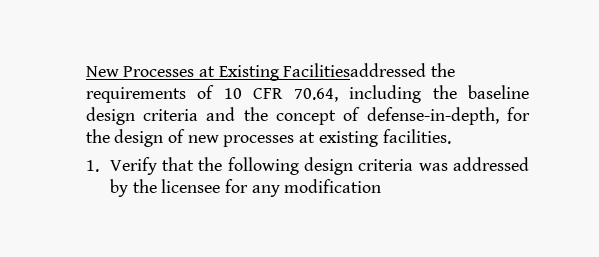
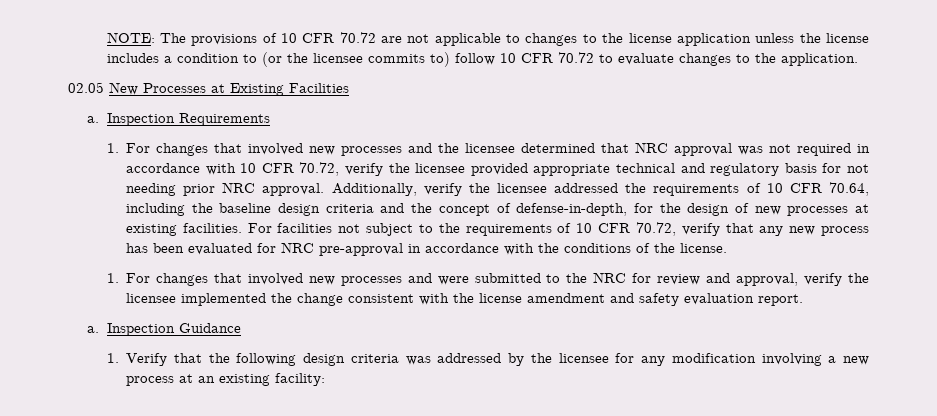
[85,63,427,81] New Processes at Existing Facilitiesaddressed -> [106,32,869,46] [106,52,858,67] [68,82,349,96] [87,113,270,126] [106,142,870,156] [126,162,869,176] [126,182,619,196] NOTE: The provisions of 10 CFR 70.72 are not applicable to changes to the license application unless the license includes a condition to (or the licensee commits to) follow 10 CFR 70.72 to evaluate changes to the application. // 02.05 New Processes at Existing Facilities // a. Inspection Requirements // 1. For changes that involved new processes and the licensee determined that NRC approval was not required in accordance with 10 CFR 70.72, verify the licensee provided appropriate technical and regulatory basis for not needing prior NRC approval. Additionally, verify the licensee addressed
(451, 136) none -> [247,222,870,236] [126,242,728,256] [106,272,869,286] [126,293,804,306] [87,323,241,336] For facilities not subject to the requirements of 10 CFR 70.72, verify that any new process has been evaluated for NRC pre-approval in accordance with the conditions of the license. // 1. For changes that involved new processes and were submitted to the NRC for review and approval, verify the licensee implemented the change consistent with the license amendment and safety evaluation report. // a. Inspection Guidance
(382, 186) none -> [761,353,869,366] [126,373,326,386] involving a new process at an existing facility:

